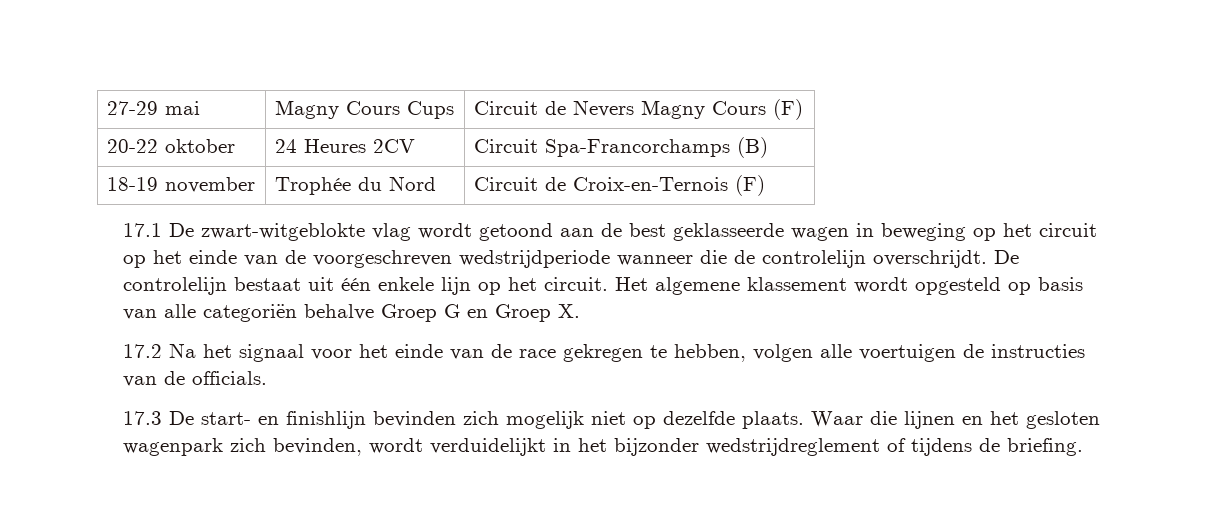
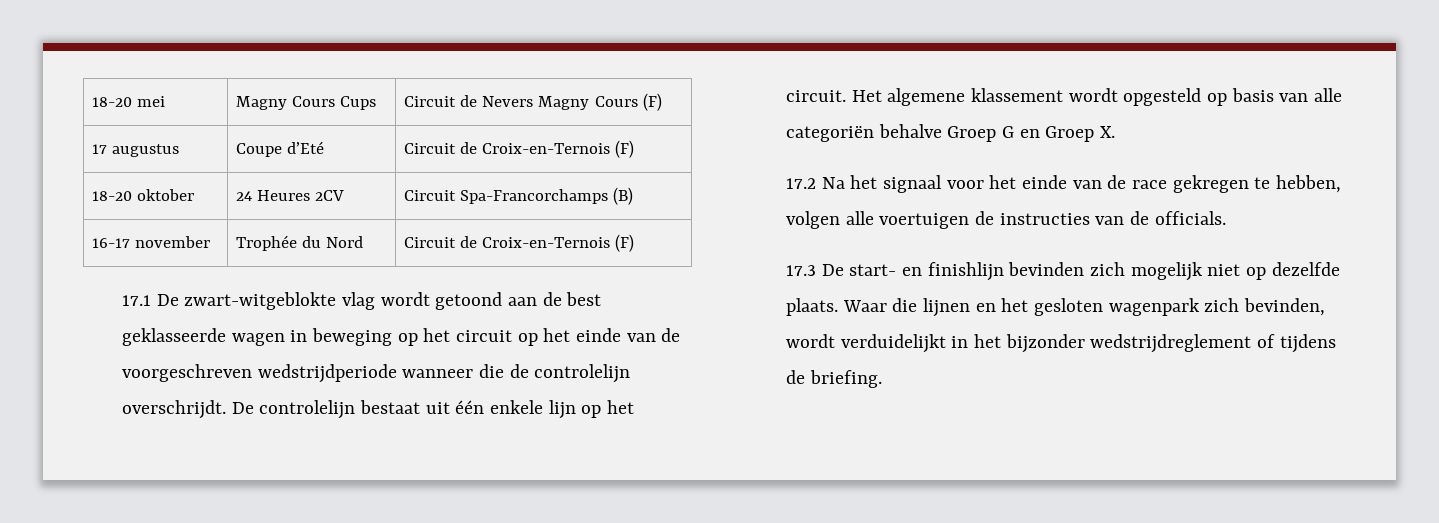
[106,101,200,115] 27-29 mai -> [91,96,166,107] 18-20 mei
[106,139,158,153] 20-22 -> [91,144,180,157] [235,141,325,157] [403,140,635,158] [91,191,132,201] 17 augustus | Coupe d’Eté | Circuit de Croix-en-Ternois (F) // 18-20
[106,177,158,191] 18-19 -> [91,238,130,248] 16-17

